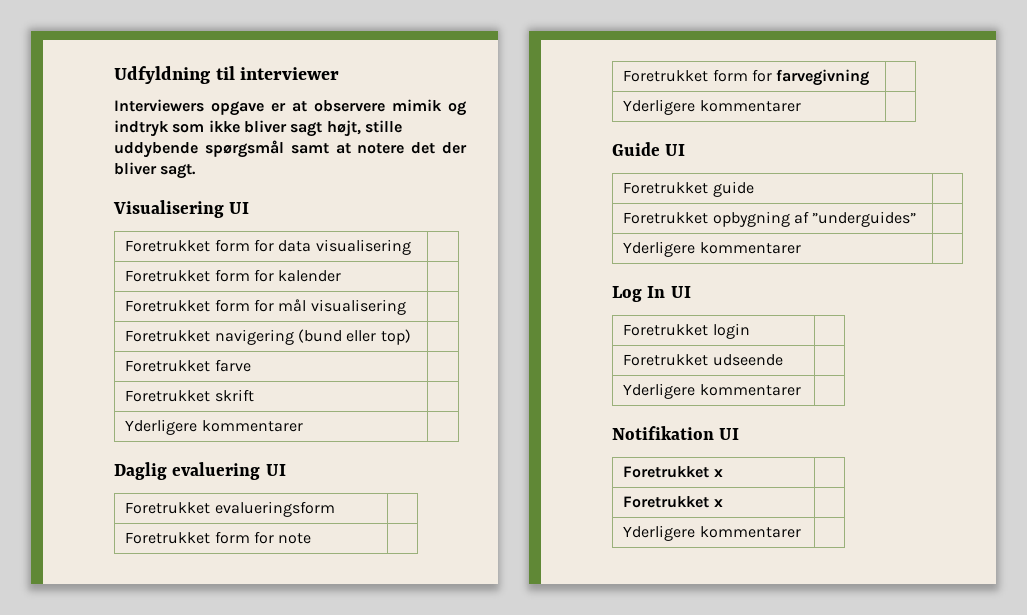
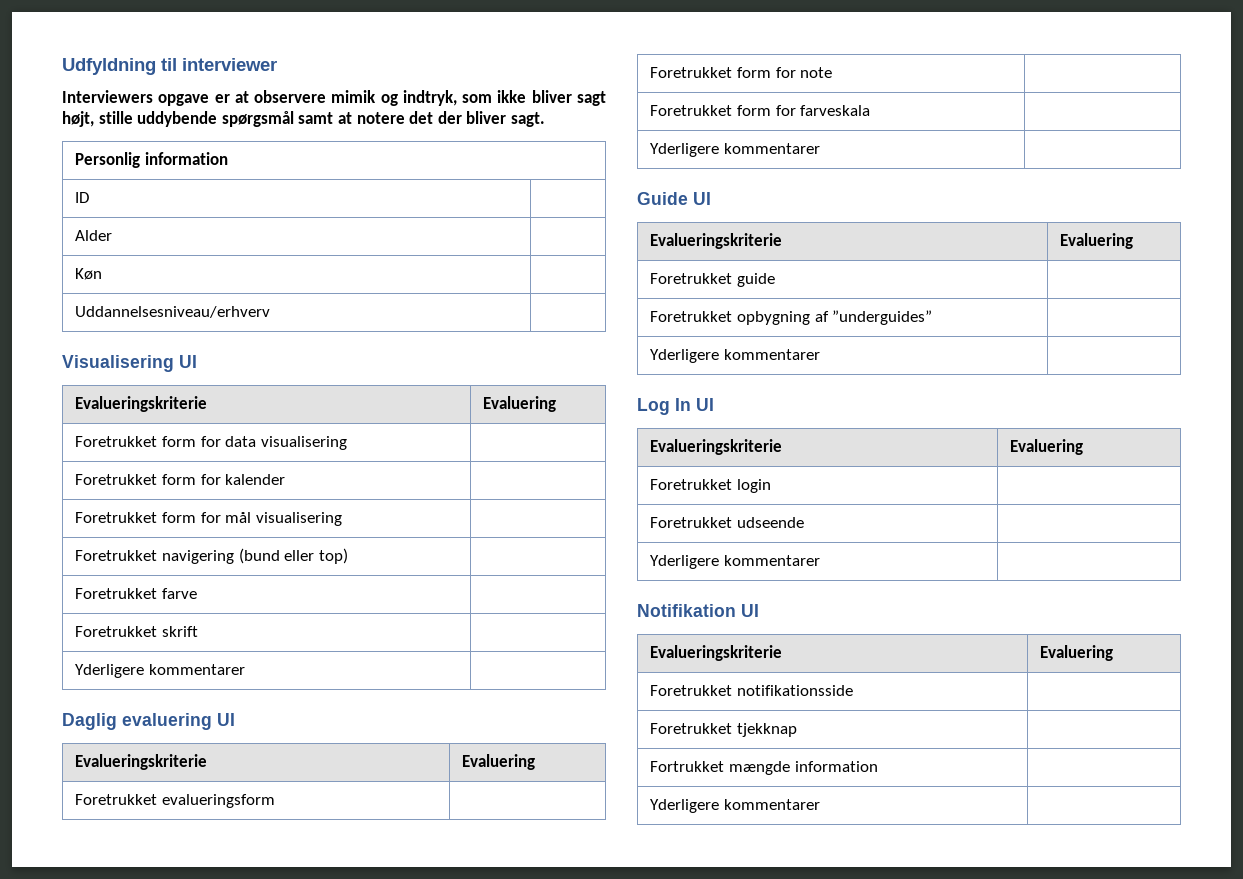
[114,120,169,137] indtryk -> [402,90,457,106] indtryk,
(197, 171) none -> [75,152,229,168] [75,192,90,203] [75,230,113,241] [75,268,103,280] [75,306,271,318] // Personlig information // ID | // Alder | // Køn | // Uddannelsesniveau/erhverv |
(250, 208) none -> [75,396,208,412] [483,396,557,412] // Evalueringskriterie | Evaluering
(286, 470) none -> [75,754,208,770] [462,754,536,770] // Evalueringskriterie | Evaluering
[776,69,870,86] farvegivning -> [800,105,871,116] farveskala
(686, 150) none -> [650,233,783,249] [1060,233,1134,249] // Evalueringskriterie | Evaluering
(691, 292) none -> [650,439,783,455] [1010,439,1084,455] // Evalueringskriterie | Evaluering
[623,466,723,478] [623,496,723,508] // Foretrukket x | // Foretrukket x -> [650,645,783,661] [1040,645,1114,661] [650,685,854,696] [650,723,798,737] [650,761,878,775] // Evalueringskriterie | Evaluering // Foretrukket notifikationsside | // Foretrukket tjekknap | // Fortrukket mængde information

